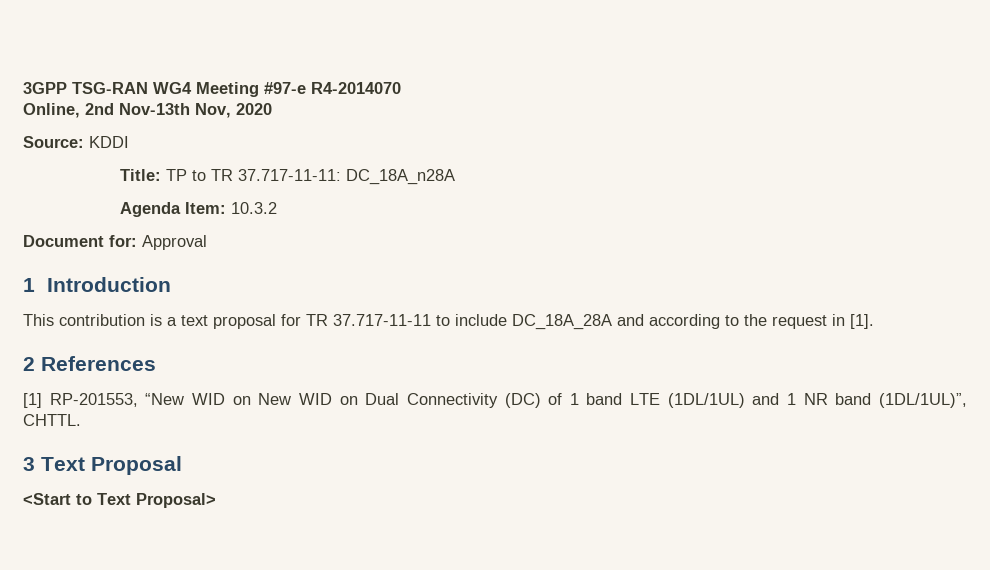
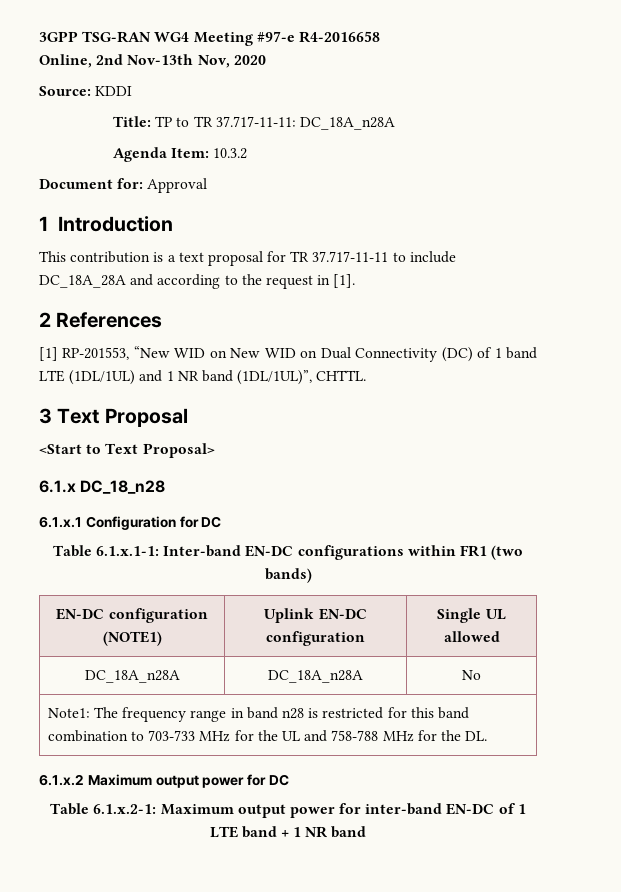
[311,82,401,94] R4-2014070 -> [298,31,380,43] R4-2016658
(216, 500) none -> [39,480,166,494] [39,516,222,530] [52,545,524,560] [264,568,312,583] [56,608,208,623] [102,631,162,646] [264,608,367,623] [266,631,365,646] [437,608,506,623] [443,631,500,642] [84,670,180,683] [268,670,363,683] [462,670,481,680] [47,707,469,722] [47,730,488,742] [39,774,289,788] [50,803,526,818] [209,826,367,838] // 6.1.x DC_18_n28 // 6.1.x.1 Configuration for DC // Table 6.1.x.1-1: Inter-band EN-DC configurations within FR1 (two bands) // EN-DC configuration (NOTE1) | Uplink EN-DC configuration | Single UL allowed // DC_18A_n28A | DC_18A_n28A | No // Note1: The frequency range in band n28 is restricted for this band combination to 703-733 MHz for the UL and 758-788 MHz for the DL. // 6.1.x.2 Maximum output power for DC // Table 6.1.x.2-1: Maximum output power for inter-band EN-DC of 1 LTE band + 1 NR band

